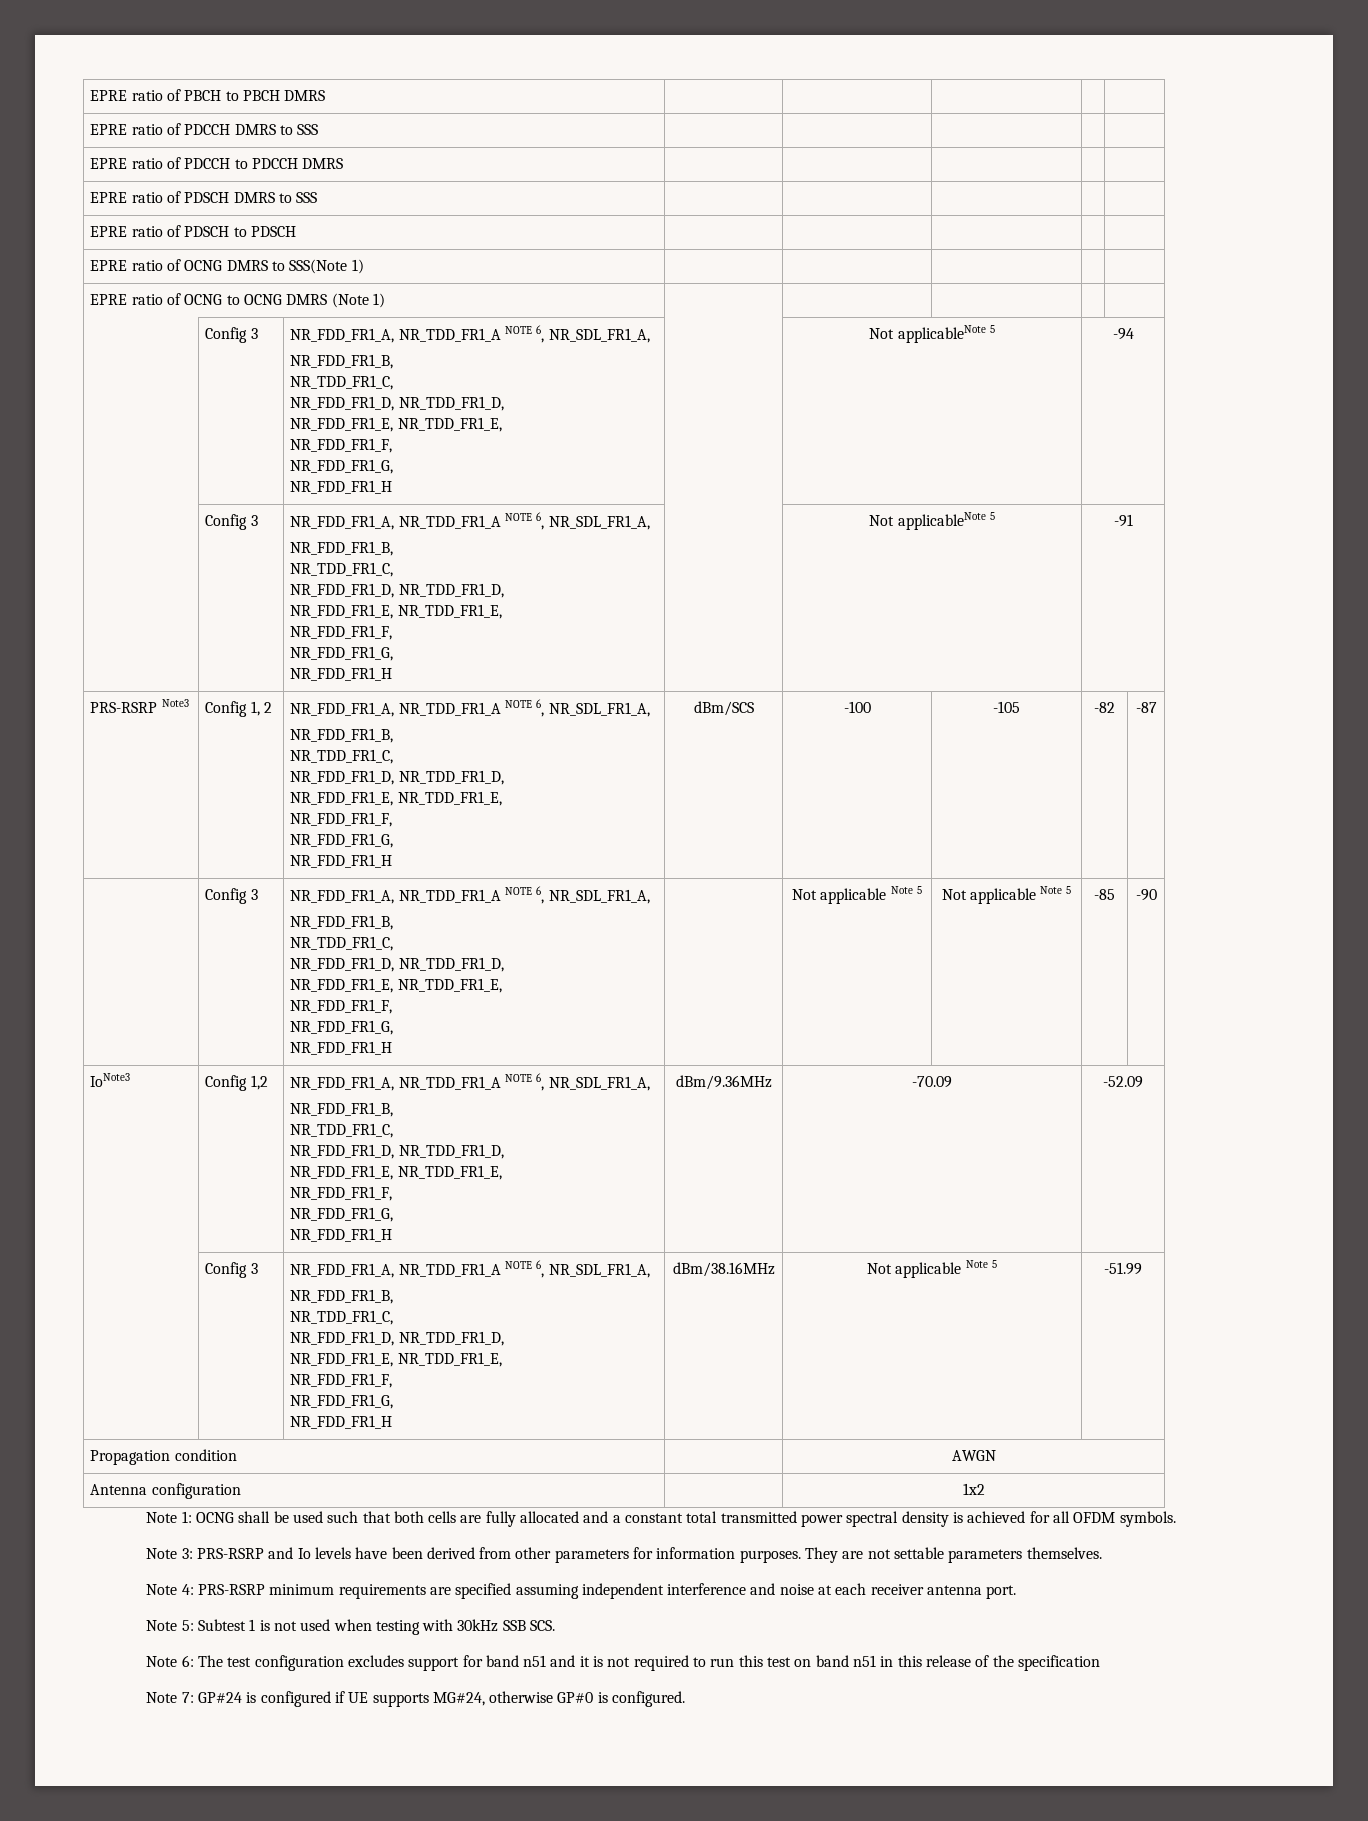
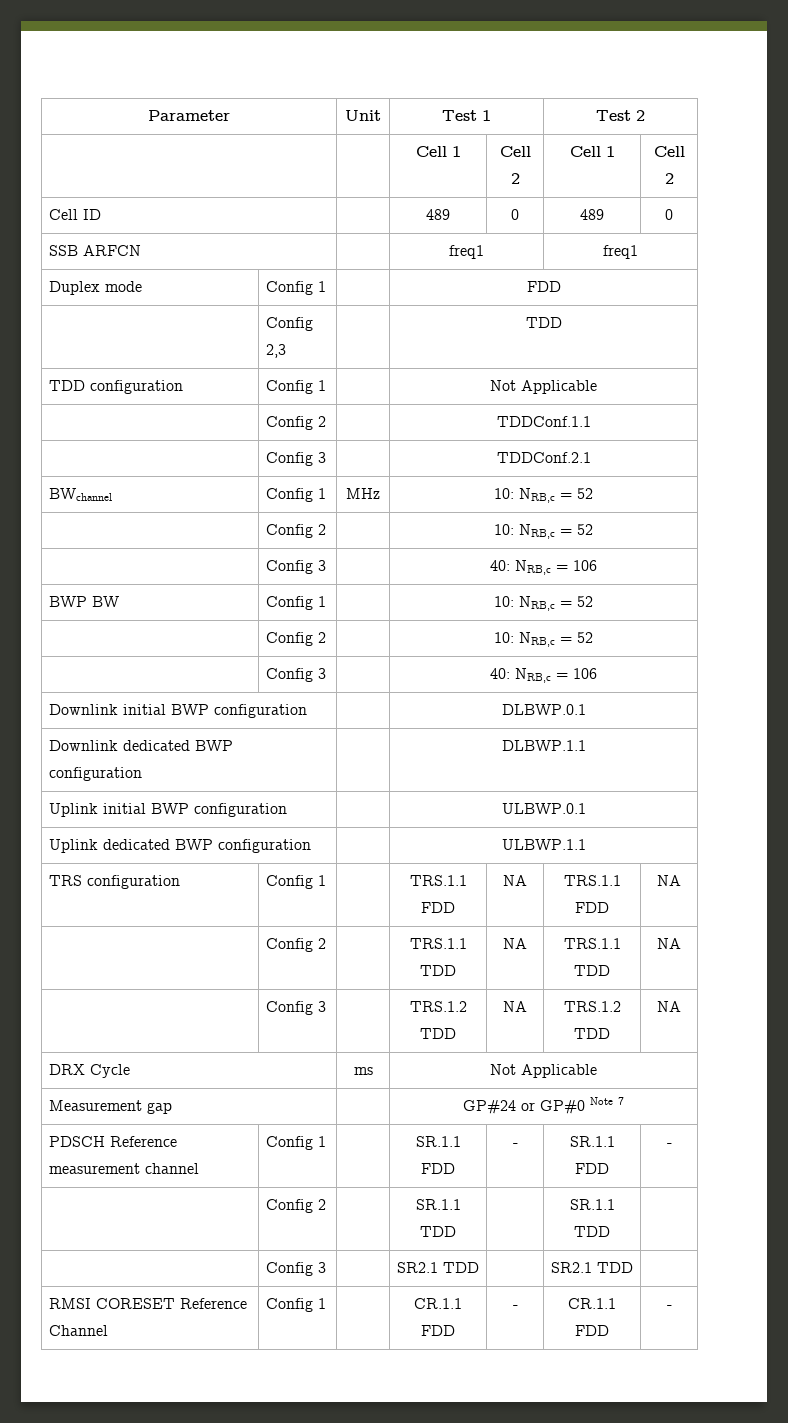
[90,89,326,101] [90,123,319,135] [90,157,344,169] [90,191,318,203] [90,225,297,237] [90,259,364,274] [90,293,386,308] [205,327,258,343] [290,325,650,343] [290,354,394,369] [290,375,394,390] [290,396,504,411] [290,417,502,432] [290,438,393,453] [290,459,394,474] [290,480,393,494] [869,325,995,343] [1112,328,1134,340] [205,514,258,530] [290,512,650,530] [290,541,394,556] [290,562,394,577] [290,583,504,598] [290,604,502,619] [290,625,393,640] [290,646,394,661] [290,667,393,681] [869,512,995,530] [1113,514,1133,527] [90,699,189,713] [205,701,273,717] [290,699,650,717] [290,728,394,743] [290,749,394,764] [290,770,504,785] [290,791,502,806] [290,812,393,827] [290,833,394,848] [290,854,393,868] [693,701,754,716] [843,701,871,713] [993,701,1020,713] [1094,702,1115,713] [1135,702,1157,713] [205,888,258,904] [290,886,650,904] [290,915,394,930] [290,936,394,951] [290,957,504,972] [290,978,502,993] [290,999,393,1014] [290,1020,394,1035] [290,1041,393,1055] [792,886,922,904] [941,886,1072,904] [1094,889,1115,900] [1135,889,1157,901] [90,1073,131,1087] [205,1075,268,1091] [290,1073,650,1091] [290,1102,394,1117] [290,1123,394,1138] [290,1144,504,1159] [290,1165,502,1180] [290,1186,393,1201] [290,1207,394,1222] [290,1228,393,1242] [675,1075,772,1090] [912,1076,952,1088] [1103,1076,1143,1088] [205,1262,258,1278] [290,1260,650,1278] [290,1289,394,1304] [290,1310,394,1325] [290,1331,504,1346] [290,1352,502,1367] [290,1373,393,1388] [290,1394,394,1409] [290,1415,393,1429] [672,1262,775,1277] [867,1260,997,1278] [1104,1262,1142,1275] [90,1449,237,1465] [951,1450,996,1461] [90,1483,241,1499] [962,1483,985,1495] [146,1511,1176,1527] [146,1547,1102,1563] [146,1583,1017,1599] [146,1619,556,1635] [146,1655,1100,1671] [146,1691,686,1707] EPRE ratio of PBCH to PBCH DMRS | | | | | // EPRE ratio of PDCCH DMRS to SSS | | | | | // EPRE ratio of PDCCH to PDCCH DMRS | | | | | // EPRE ratio of PDSCH DMRS to SSS | | | | | // EPRE ratio of PDSCH to PDSCH | | | | | // EPRE ratio of OCNG DMRS to SSS(Note 1) | | | | | // EPRE ratio of OCNG to OCNG DMRS (Note 1) | | | | | // | Config 3 | NR_FDD_FR1_A, NR_TDD_FR1_A NOTE 6, NR_SDL_FR1_A, // NR_FDD_FR1_B, // NR_TDD_FR1_C, // NR_FDD_FR1_D, NR_TDD_FR1_D, // NR_FDD_FR1_E, NR_TDD_FR1_E, // NR_FDD_FR1_F, // NR_FDD_FR1_G, // NR_FDD_FR1_H | | Not applicableNote 5 | -94 // | Config 3 | NR_FDD_FR1_A, NR_TDD_FR1_A NOTE 6, NR_SDL_FR1_A, // NR_FDD_FR1_B, // NR_TDD_FR1_C, // NR_FDD_FR1_D, NR_TDD_FR1_D, // NR_FDD_FR1_E, NR_TDD_FR1_E, // NR_FDD_FR1_F, // NR_FDD_FR1_G, // NR_FDD_FR1_H | | Not applicableNote 5 | -91 // PRS-RSRP Note3 | Config 1, 2 | NR_FDD_FR1_A, NR_TDD_FR1_A NOTE 6, NR_SDL_FR1_A, // NR_FDD_FR1_B, // NR_TDD_FR1_C, // NR_FDD_FR1_D, NR_TDD_FR1_D, // NR_FDD_FR1_E, NR_TDD_FR1_E, // NR_FDD_FR1_F, // NR_FDD_FR1_G, // NR_FDD_FR1_H | dBm/SCS | -100 | -105 | -82 | -87 // | Config 3 | NR_FDD_FR1_A, NR_TDD_FR1_A NOTE 6, NR_SDL_FR1_A, // NR_FDD_FR1_B, // NR_TDD_FR1_C, // NR_FDD_FR1_D, NR_TDD_FR1_D, // NR_FDD_FR1_E, NR_TDD_FR1_E, // NR_FDD_FR1_F, // NR_FDD_FR1_G, // NR_FDD_FR1_H | | Not applicable Note 5 | Not applicable Note 5 | -85 | -90 // IoNote3 | Config 1,2 | NR_FDD_FR1_A, NR_TDD_FR1_A NOTE 6, NR_SDL_FR1_A, // NR_FDD_FR1_B, // NR_TDD_FR1_C, // NR_FDD_FR1_D, NR_TDD_FR1_D, // NR_FDD_FR1_E, NR_TDD_FR1_E, // NR_FDD_FR1_F, // NR_FDD_FR1_G, // NR_FDD_FR1_H | dBm/9.36MHz | -70.09 | -52.09 // | Config 3 | NR_FDD_FR1_A, NR_TDD_FR1_A NOTE 6, NR_SDL_FR1_A, // NR_FDD_FR1_B, // NR_TDD_FR1_C, // NR_FDD_FR1_D, NR_TDD_FR1_D, // NR_FDD_FR1_E, NR_TDD_FR1_E, // NR_FDD_FR1_F, // NR_FDD_FR1_G, // NR_FDD_FR1_H | dBm/38.16MHz | Not applicable Note 5 | -51.99 // Propagation condition | | AWGN // Antenna configuration | | 1x2 // Note 1: OCNG shall be used such that both cells are fully allocated and a constant total transmitted power spectral density is achieved for all OFDM symbols. // Note 3: PRS-RSRP and Io levels have been derived from other parameters for information purposes. They are not settable parameters themselves. // Note 4: PRS-RSRP minimum requirements are specified assuming independent interference and noise at each receiver antenna port. // Note 5: Subtest 1 is not used when testing with 30kHz SSB SCS. // Note 6: The test configuration excludes support for band n51 and it is not required to run this test on band n51 in this release of the specification // Note 7: GP#24 is configured if UE supports MG#24, otherwise GP#0 is configured. -> [148,110,230,121] [345,110,381,121] [442,110,491,121] [596,110,645,121] [415,146,461,157] [499,146,531,157] [510,173,520,184] [569,146,615,157] [653,146,685,157] [664,173,674,184] [48,209,101,220] [426,209,450,220] [511,209,519,220] [580,209,604,220] [665,209,673,220] [48,245,141,256] [449,245,484,259] [603,245,638,259] [48,281,142,295] [265,281,326,295] [526,281,561,292] [265,317,313,331] [265,344,286,358] [525,317,562,328] [48,380,183,394] [265,380,326,394] [490,380,597,394] [265,416,326,430] [496,416,591,427] [265,452,326,466] [496,452,591,463] [48,488,112,501] [265,488,326,502] [346,488,380,499] [494,488,593,503] [265,524,326,538] [494,524,593,539] [265,560,326,574] [490,560,597,575] [48,596,119,607] [265,596,326,610] [494,596,593,611] [265,632,326,646] [494,632,593,647] [265,668,326,682] [490,668,597,683] [48,704,307,718] [501,704,586,715] [48,740,233,751] [48,767,142,781] [501,740,586,751] [48,803,287,817] [501,803,586,814] [48,839,311,853] [501,839,586,850] [48,875,180,889] [265,875,326,889] [409,875,467,886] [421,902,455,913] [503,875,527,886] [563,875,621,886] [575,902,609,913] [657,875,681,886] [265,938,326,952] [409,938,467,949] [420,965,456,976] [503,938,527,949] [563,938,621,949] [574,965,610,976] [657,938,681,949] [265,1001,326,1015] [409,1001,467,1012] [420,1028,456,1039] [503,1001,527,1012] [563,1001,621,1012] [574,1028,610,1039] [657,1001,681,1012] [48,1064,130,1078] [353,1067,373,1075] [490,1064,597,1078] [48,1100,172,1114] [463,1097,624,1114] [48,1136,177,1147] [48,1163,199,1174] [265,1136,326,1150] [415,1136,461,1147] [421,1163,455,1174] [512,1143,518,1147] [569,1136,615,1147] [575,1163,609,1174] [666,1143,672,1147] [265,1199,326,1213] [415,1199,461,1210] [420,1226,456,1237] [569,1199,615,1210] [574,1226,610,1237] [265,1262,326,1276] [397,1262,479,1273] [551,1262,633,1273] [48,1298,247,1309] [48,1325,108,1336] [265,1298,326,1312] [414,1298,462,1309] [421,1325,455,1336] [512,1305,518,1309] [568,1298,616,1309] [575,1325,609,1336] [666,1305,672,1309] Parameter | Unit | Test 1 | Test 2 // | | Cell 1 | Cell 2 | Cell 1 | Cell 2 // Cell ID | | 489 | 0 | 489 | 0 // SSB ARFCN | | freq1 | freq1 // Duplex mode | Config 1 | | FDD // | Config 2,3 | | TDD // TDD configuration | Config 1 | | Not Applicable // | Config 2 | | TDDConf.1.1 // | Config 3 | | TDDConf.2.1 // BWchannel | Config 1 | MHz | 10: NRB,c = 52 // | Config 2 | | 10: NRB,c = 52 // | Config 3 | | 40: NRB,c = 106 // BWP BW | Config 1 | | 10: NRB,c = 52 // | Config 2 | | 10: NRB,c = 52 // | Config 3 | | 40: NRB,c = 106 // Downlink initial BWP configuration | | DLBWP.0.1 // Downlink dedicated BWP configuration | | DLBWP.1.1 // Uplink initial BWP configuration | | ULBWP.0.1 // Uplink dedicated BWP configuration | | ULBWP.1.1 // TRS configuration | Config 1 | | TRS.1.1 FDD | NA | TRS.1.1 FDD | NA // | Config 2 | | TRS.1.1 TDD | NA | TRS.1.1 TDD | NA // | Config 3 | | TRS.1.2 TDD | NA | TRS.1.2 TDD | NA // DRX Cycle | ms | Not Applicable // Measurement gap | | GP#24 or GP#0 Note 7 // PDSCH Reference measurement channel | Config 1 | | SR.1.1 FDD | - | SR.1.1 FDD | - // | Config 2 | | SR.1.1 TDD | | SR.1.1 TDD | // | Config 3 | | SR2.1 TDD | | SR2.1 TDD | // RMSI CORESET Reference Channel | Config 1 | | CR.1.1 FDD | - | CR.1.1 FDD | -

